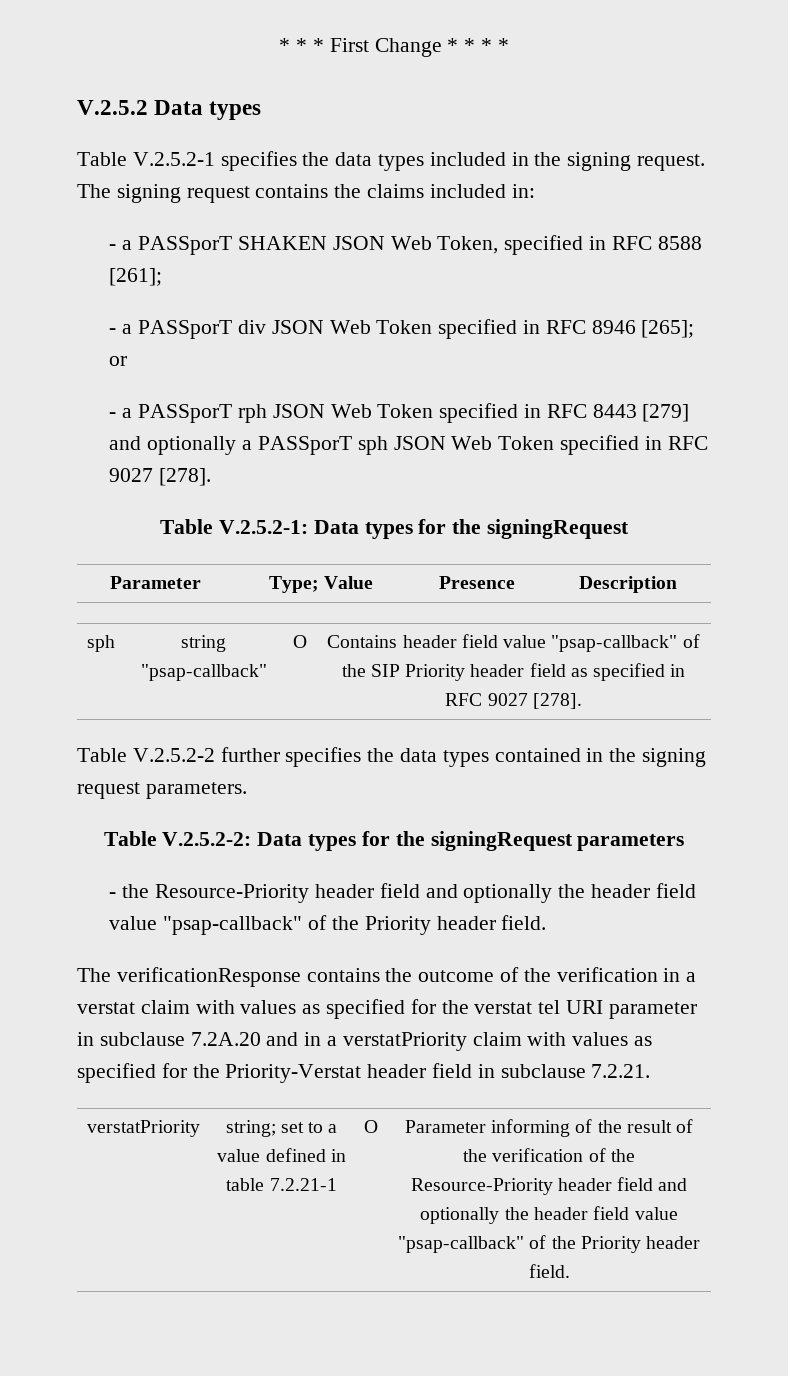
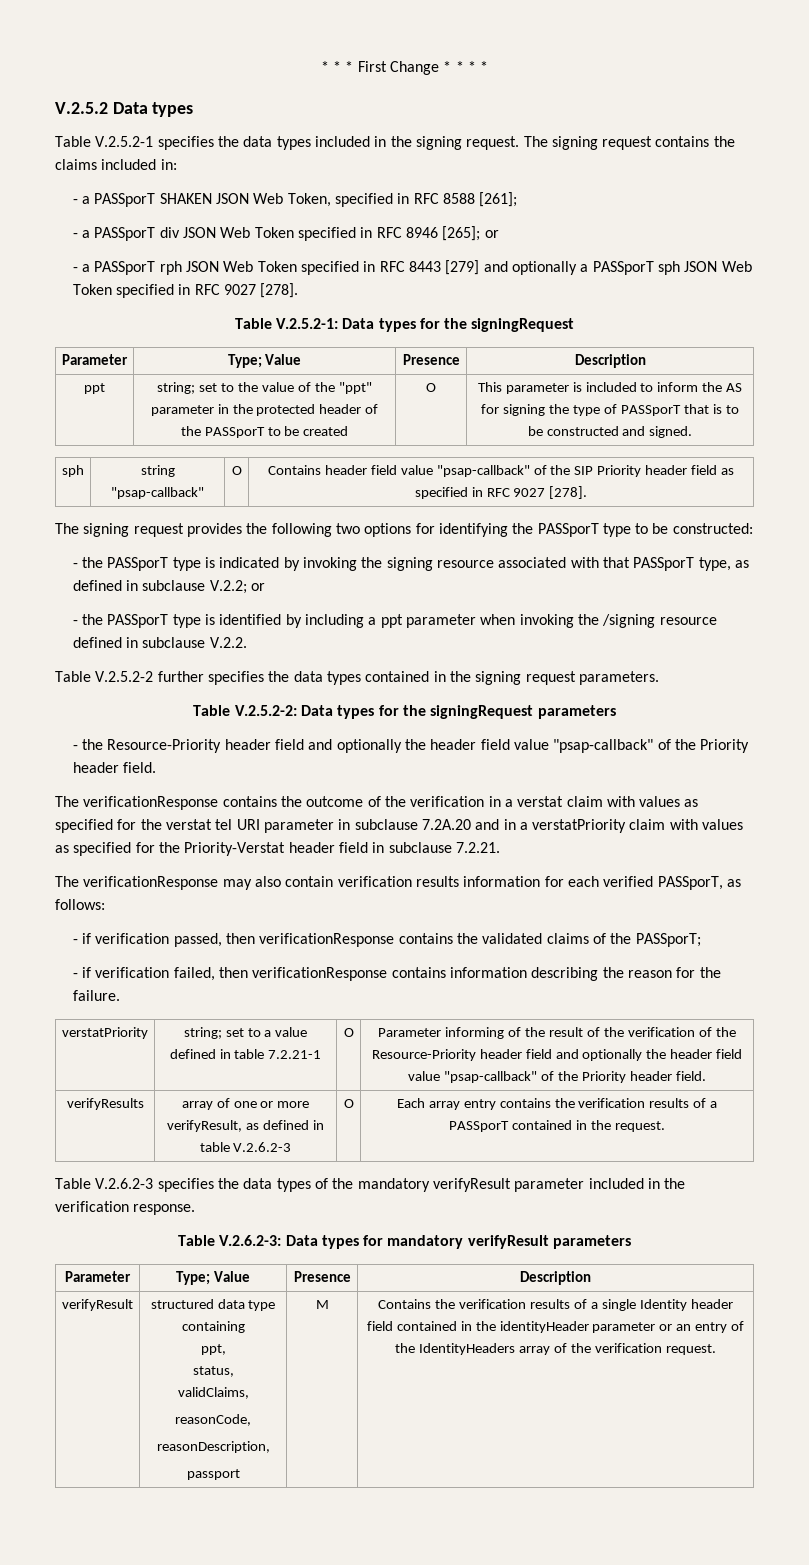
(677, 584) none -> [84,383,105,394] [157,382,372,394] [150,404,379,416] [180,426,349,438] [426,383,436,392] [477,382,743,394] [481,404,739,416] [527,426,693,438] // ppt | string; set to the value of the "ppt" parameter in the protected header of the PASSporT to be created | O | This parameter is included to inform the AS for signing the type of PASSporT that is to be constructed and signed.
(582, 701) none -> [55,523,753,537] [72,557,749,571] [72,580,266,594] [72,614,717,628] [72,637,247,648] // The signing request provides the following two options for identifying the PASSporT type to be constructed: // - the PASSporT type is indicated by invoking the signing resource associated with that PASSporT type, as defined in subclause V.2.2; or // - the PASSporT type is identified by including a ppt parameter when invoking the /signing resource defined in subclause V.2.2.
(651, 1071) none -> [55,876,741,890] [55,899,105,910] [72,933,701,947] [72,967,721,981] [72,990,120,1001] // The verificationResponse may also contain verification results information for each verified PASSporT, as follows: // - if verification passed, then verificationResponse contains the validated claims of the PASSporT; // - if verification failed, then verificationResponse contains information describing the reason for the failure.
(570, 1271) none -> [66,1098,144,1110] [181,1098,310,1110] [167,1120,324,1132] [199,1142,292,1152] [343,1099,354,1108] [396,1098,718,1110] [449,1120,665,1132] [55,1178,686,1192] [55,1201,196,1215] [177,1235,632,1249] [65,1271,131,1282] [176,1271,250,1285] [293,1271,351,1282] [520,1271,591,1285] [62,1299,133,1311] [150,1299,276,1311] [181,1321,245,1333] [200,1344,226,1355] [192,1366,234,1377] [177,1387,249,1399] [175,1414,251,1426] [156,1441,270,1453] [186,1469,240,1480] [315,1300,329,1309] [378,1299,733,1311] [366,1321,745,1333] [395,1343,716,1355] // verifyResults | array of one or more verifyResult, as defined in table V.2.6.2-3 | O | Each array entry contains the verification results of a PASSporT contained in the request. // Table V.2.6.2-3 specifies the data types of the mandatory verifyResult parameter included in the verification response. // Table V.2.6.2-3: Data types for mandatory verifyResult parameters // Parameter | Type; Value | Presence | Description // verifyResult | structured data type containing // ppt, // status, // validClaims, // reasonCode, // reasonDescription, // passport | M | Contains the verification results of a single Identity header field contained in the identityHeader parameter or an entry of the IdentityHeaders array of the verification request.

